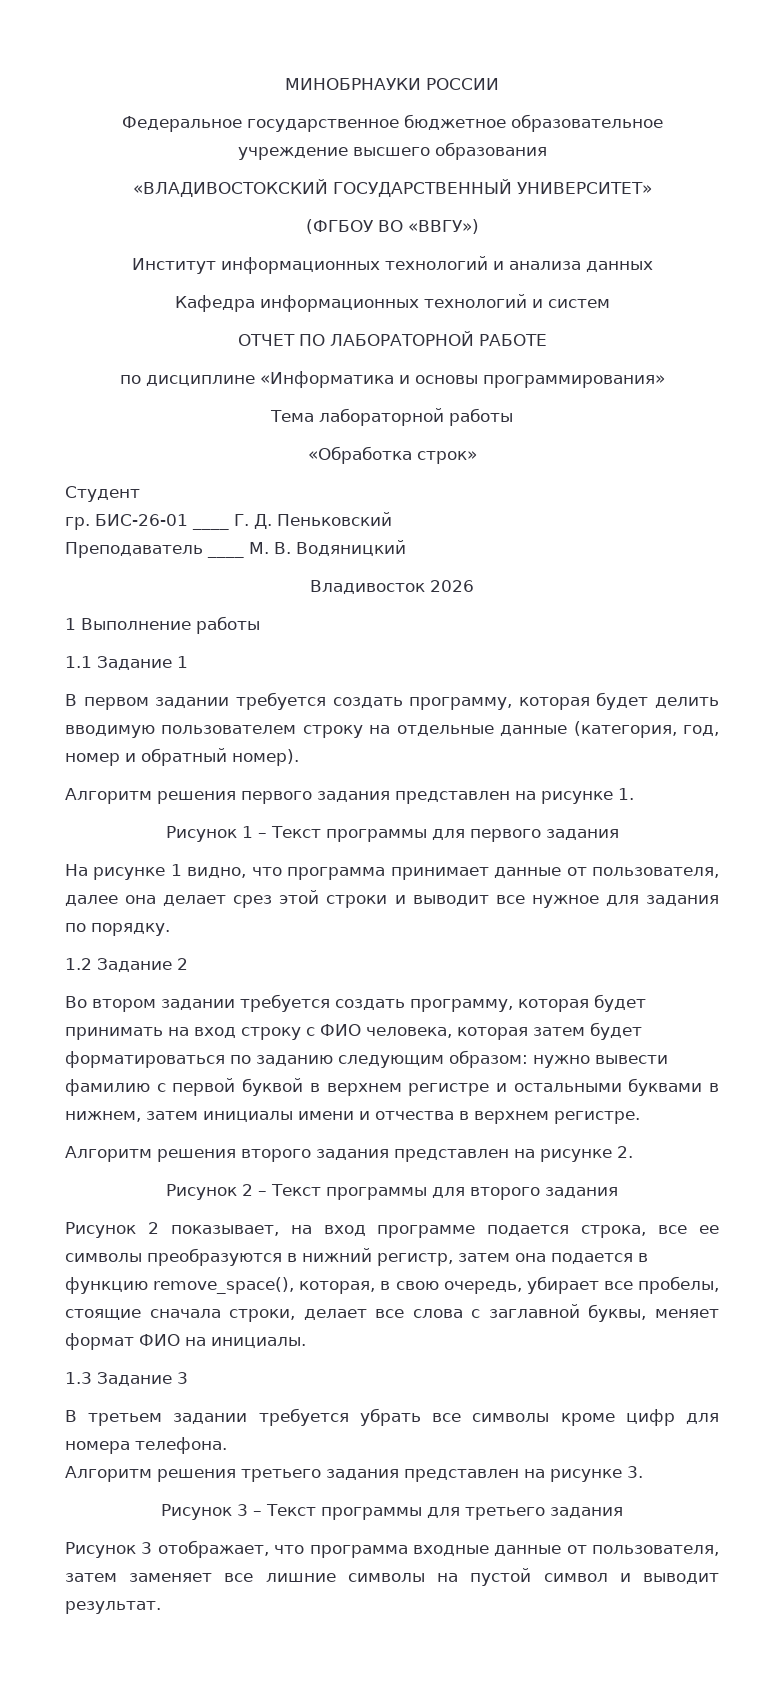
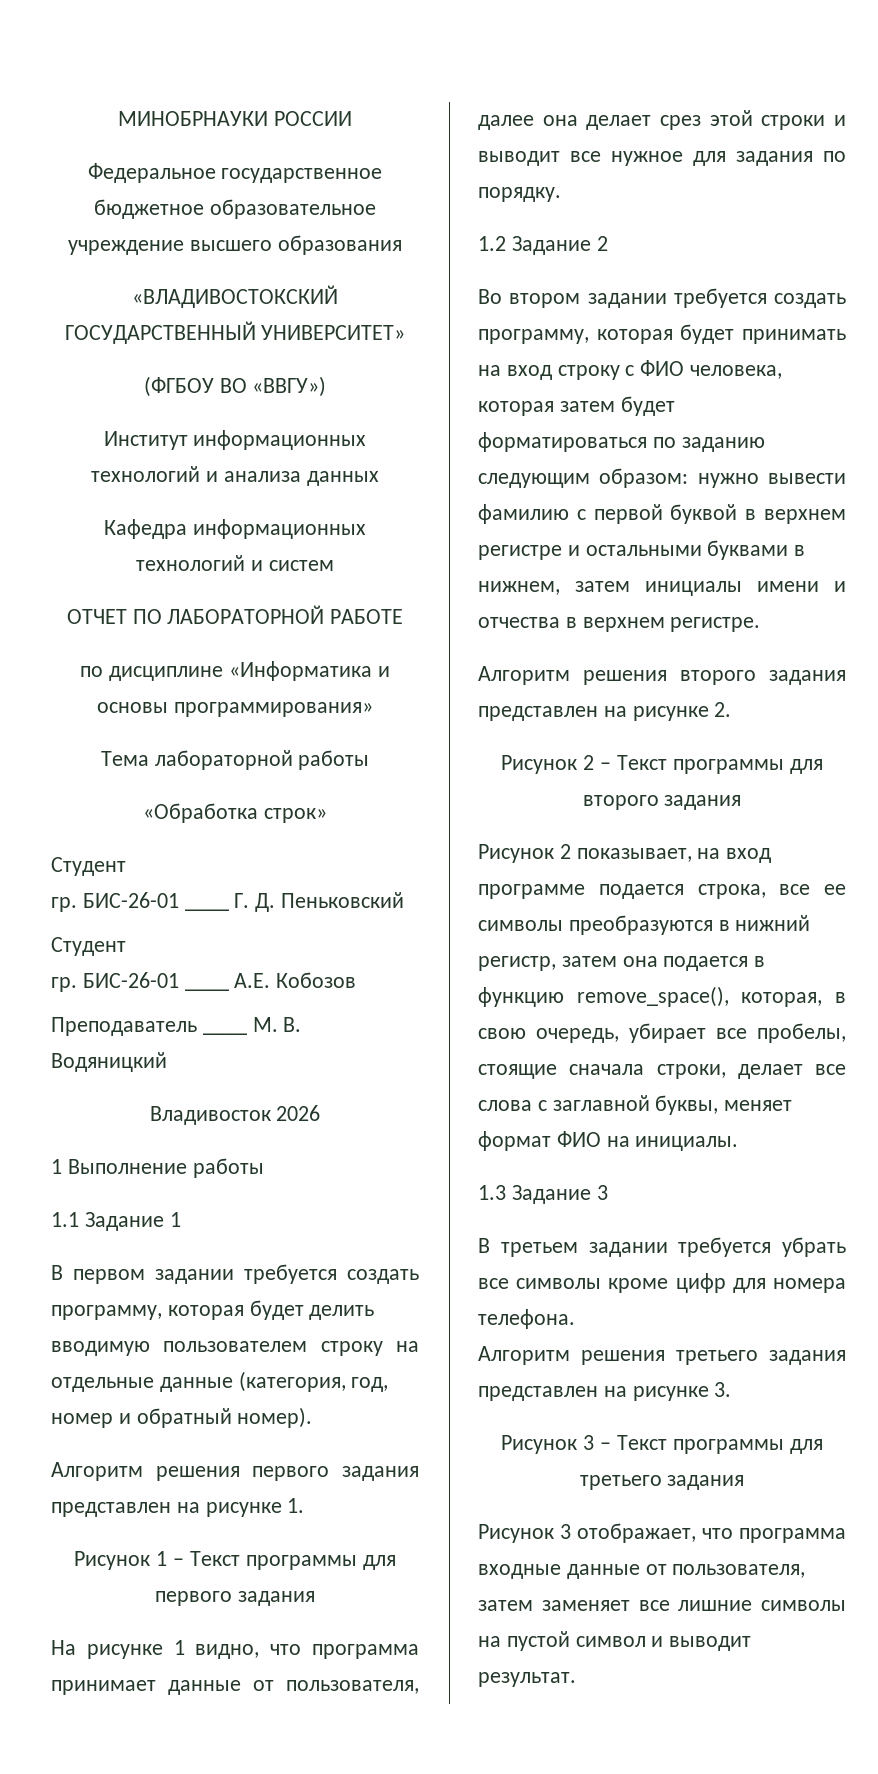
(392, 519) none -> [51,937,126,956] [51,972,179,992] [184,988,229,991] [234,972,357,988] // Студент // гр. БИС-26-01 ____ А.Е. Кобозов

